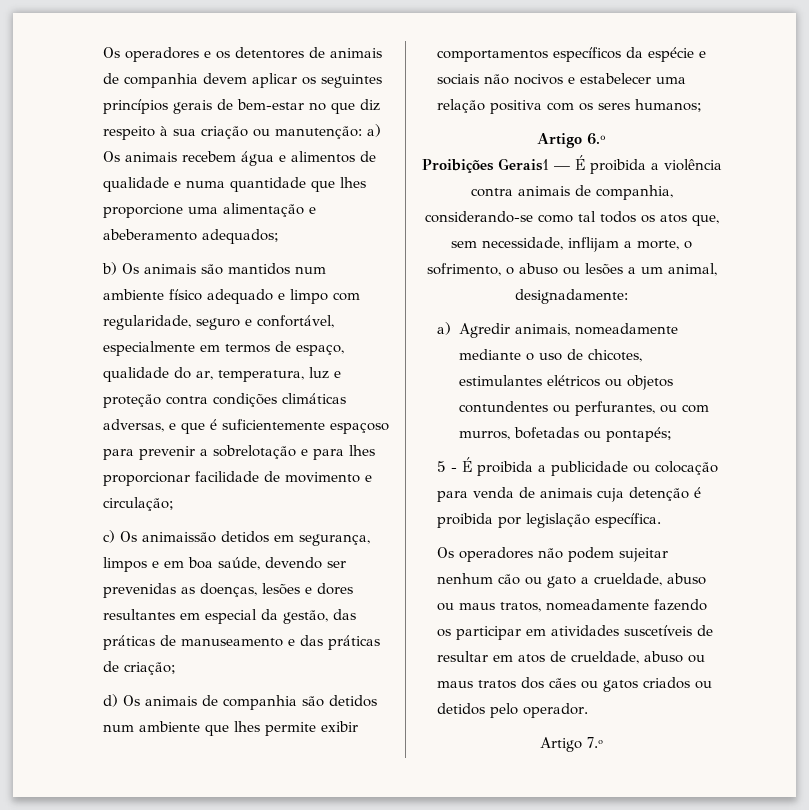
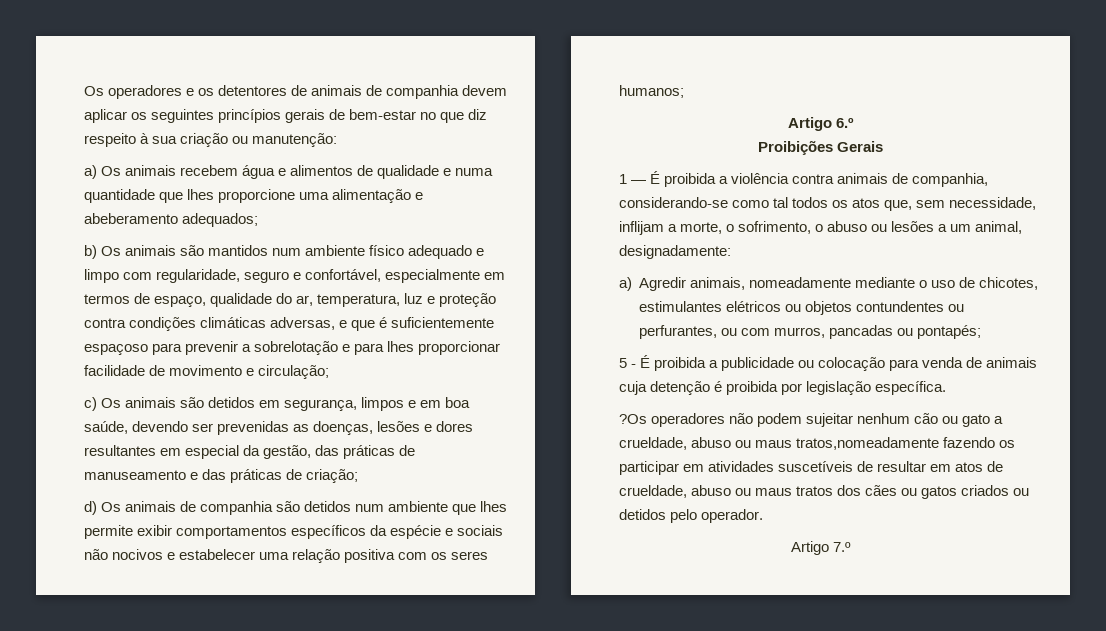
(363, 132) none -> (337, 140) //
[142,532,217,543] animaissão -> [124,397,204,408] animais são
[497,158,549,171] Gerais1 -> [837,141,884,152] [618,174,627,184] Gerais // 1
[513,427,579,439] bofetadas -> [829,325,894,339] pancadas
[437,547,455,558] Os -> [618,414,647,424] ?Os
[500,599,650,612] tratos, nomeadamente -> [795,437,939,450] tratos,nomeadamente

